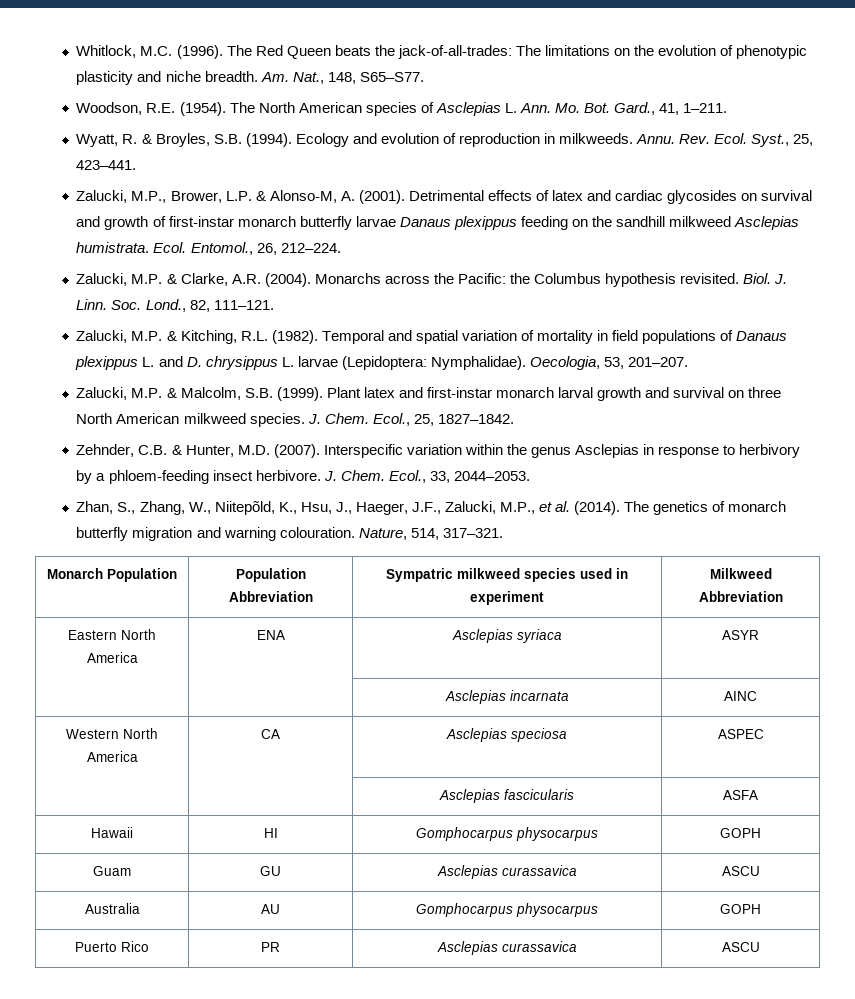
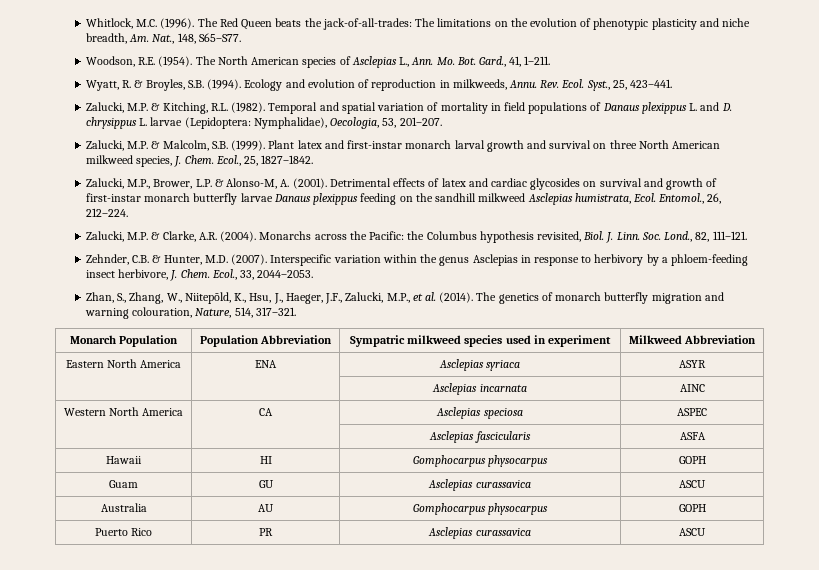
[204,71,258,82] breadth. -> [85,33,127,44] breadth,
[504,103,517,113] L. -> [399,57,410,67] L.,
[558,133,633,144] milkweeds. -> [452,79,507,90] milkweeds,
(137, 165) none -> [85,102,732,114] [85,117,442,129] [85,140,721,152] [85,155,314,167] // Zalucki, M.P. & Kitching, R.L. (1982). Temporal and spatial variation of mortality in field populations of Danaus plexippus L. and D. chrysippus L. larvae (Lepidoptera: Nymphalidae), Oecologia, 53, 201–207. // Zalucki, M.P. & Malcolm, S.B. (1999). Plant latex and first-instar monarch larval growth and survival on three North American milkweed species, J. Chem. Ecol., 25, 1827–1842.
[76,242,150,253] humistrata. -> [574,193,631,204] humistrata,
[680,273,740,284] revisited. -> [536,231,581,242] revisited,
[76,330,788,344] [75,356,688,370] [76,387,782,401] [76,413,514,427] // Zalucki, M.P. & Kitching, R.L. (1982). Temporal and spatial variation of mortality in field populations of Danaus plexippus L. and D. chrysippus L. larvae (Lepidoptera: Nymphalidae). Oecologia, 53, 201–207. // Zalucki, M.P. & Malcolm, S.B. (1999). Plant latex and first-instar monarch larval growth and survival on three North American milkweed species. J. Chem. Ecol., 25, 1827–1842. -> (747, 235) none
[255,470,321,481] herbivore. -> [118,269,169,280] herbivore,
[279,527,355,538] colouration. -> [132,307,193,318] colouration,

